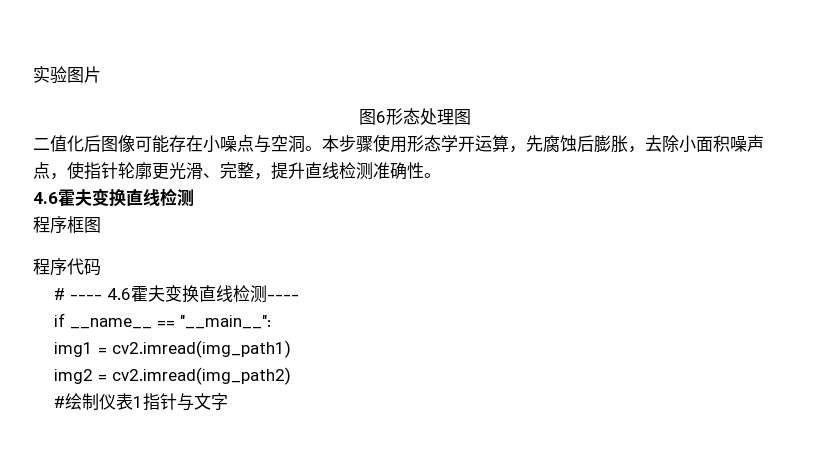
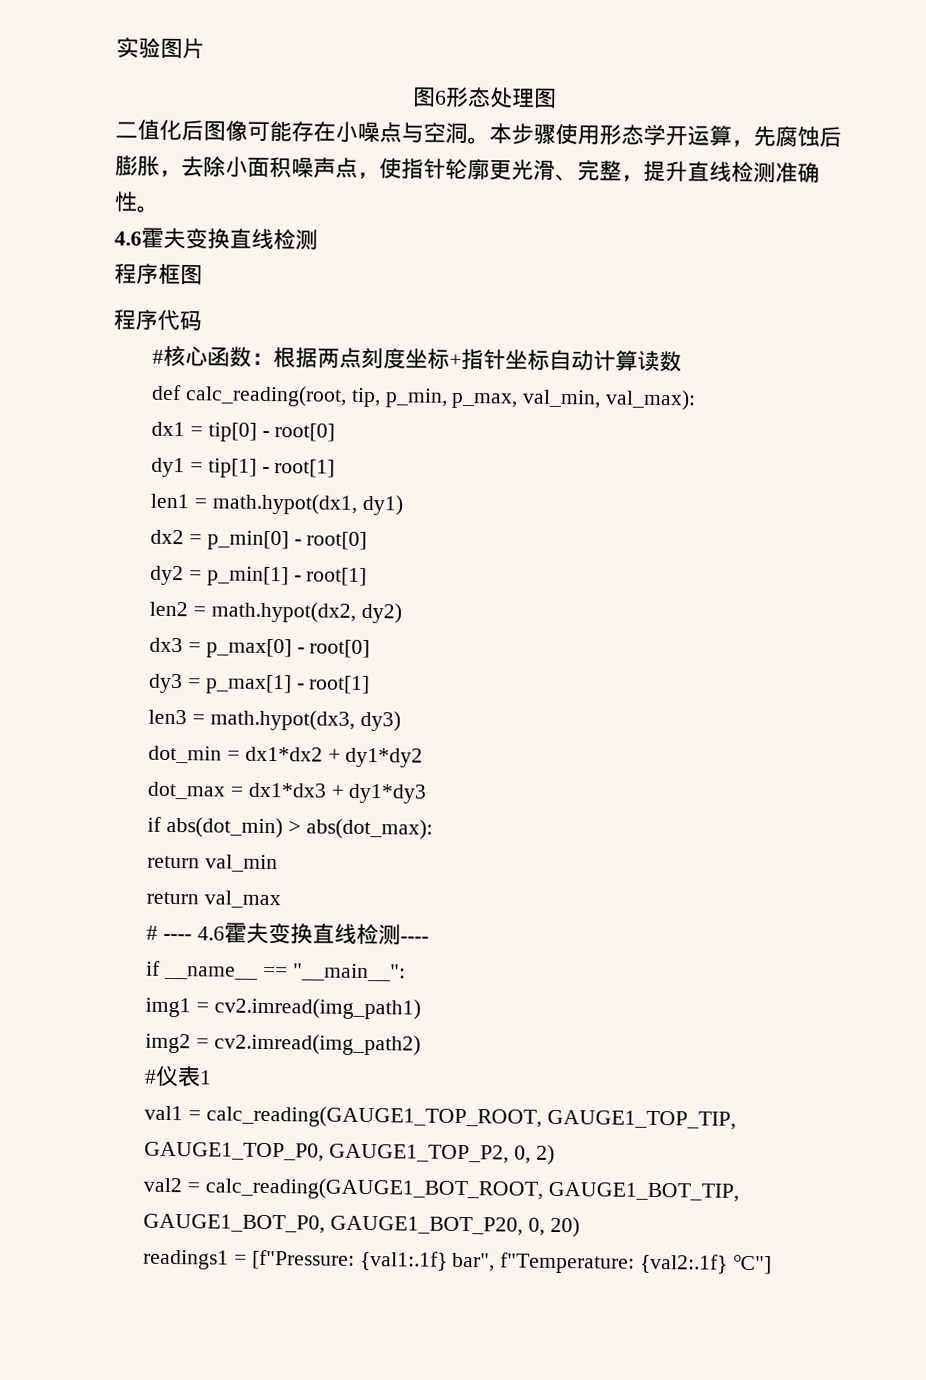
(101, 267) none -> [152,345,683,373] [151,384,697,411] [151,421,336,442] [151,457,336,478] [150,493,404,516] [150,529,368,551] [150,565,368,587] [149,601,402,624] [149,637,371,659] [148,673,371,695] [148,709,401,732] [148,745,424,768] [147,781,428,804] [147,816,433,840] [147,854,279,873] [146,890,282,909] // #核心函数：根据两点刻度坐标+指针坐标自动计算读数 // def calc_reading(root, tip, p_min, p_max, val_min, val_max): // dx1 = tip[0] - root[0] // dy1 = tip[1] - root[1] // len1 = math.hypot(dx1, dy1) // dx2 = p_min[0] - root[0] // dy2 = p_min[1] - root[1] // len2 = math.hypot(dx2, dy2) // dx3 = p_max[0] - root[0] // dy3 = p_max[1] - root[1] // len3 = math.hypot(dx3, dy3) // dot_min = dx1*dx2 + dy1*dy2 // dot_max = dx1*dx3 + dy1*dy3 // if abs(dot_min) > abs(dot_max): // return val_min // return val_max
[64,393,99,410] 绘制 -> (158, 1076) none
[142,393,228,411] 指针与文字 -> [144,1105,736,1130] [144,1141,555,1165] [143,1177,739,1202] [143,1213,580,1238] [143,1249,772,1275] // val1 = calc_reading(GAUGE1_TOP_ROOT, GAUGE1_TOP_TIP, GAUGE1_TOP_P0, GAUGE1_TOP_P2, 0, 2) // val2 = calc_reading(GAUGE1_BOT_ROOT, GAUGE1_BOT_TIP, GAUGE1_BOT_P0, GAUGE1_BOT_P20, 0, 20) // readings1 = [f"Pressure: {val1:.1f} bar", f"Temperature: {val2:.1f} ℃"]

